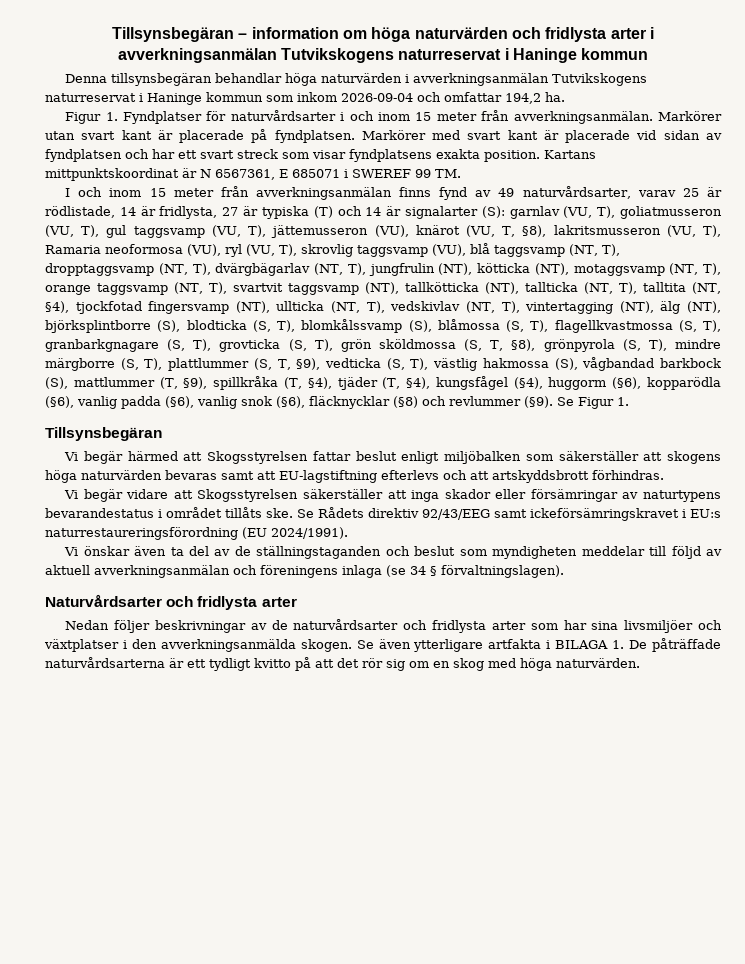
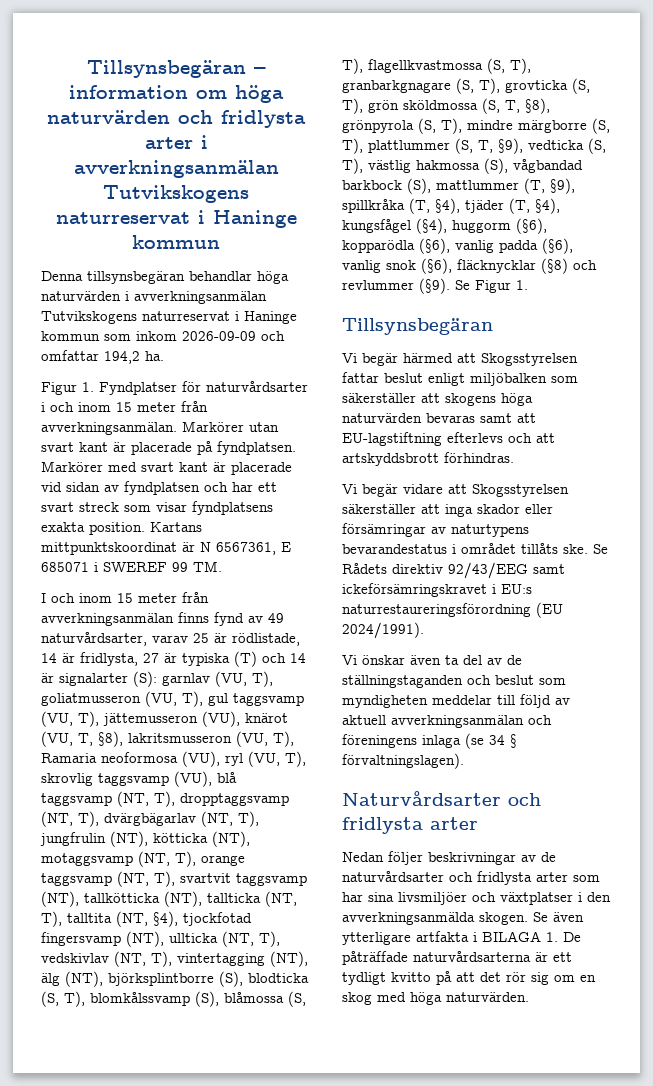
[341,93,413,102] 2026-09-04 -> [182,331,256,341] 2026-09-09

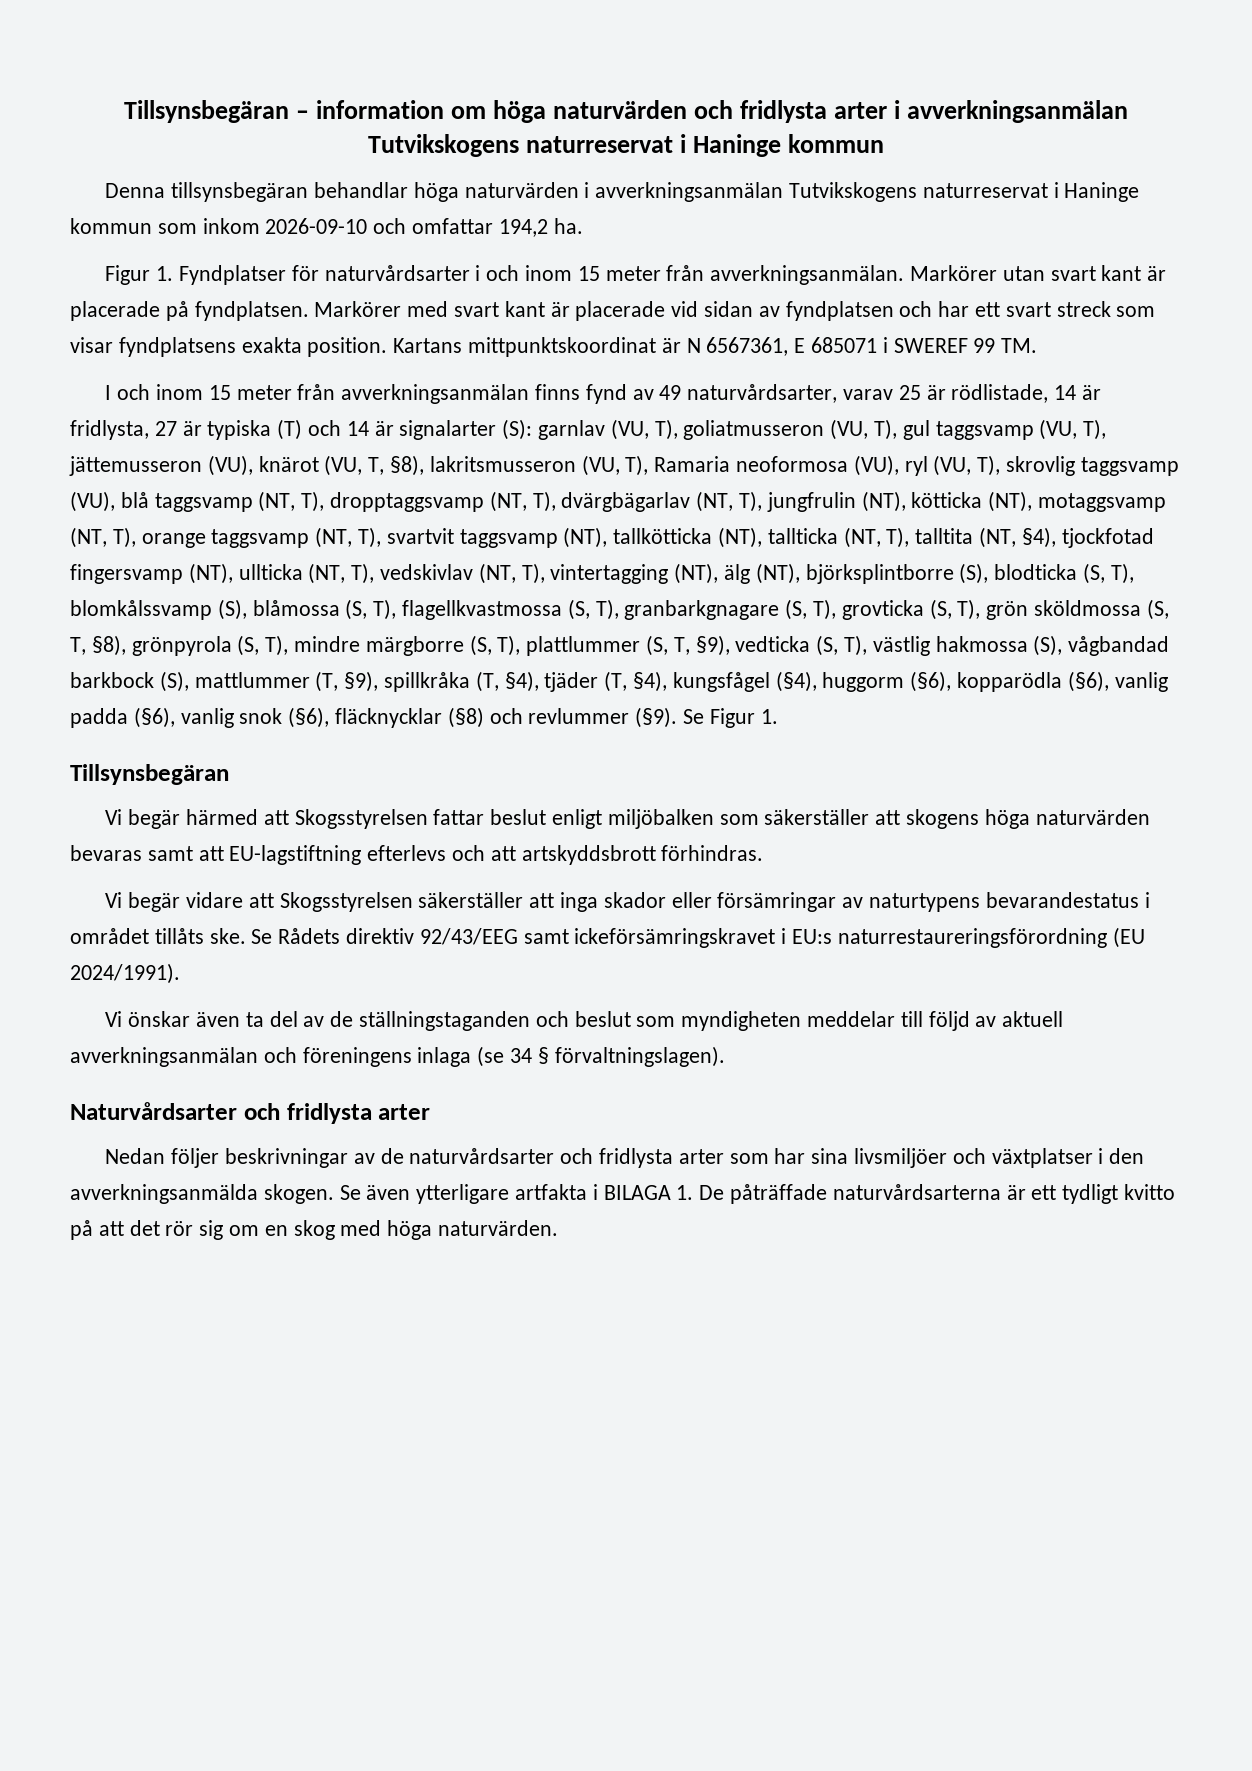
[182,331,256,341] 2026-09-09 -> [265,218,368,234] 2026-09-10

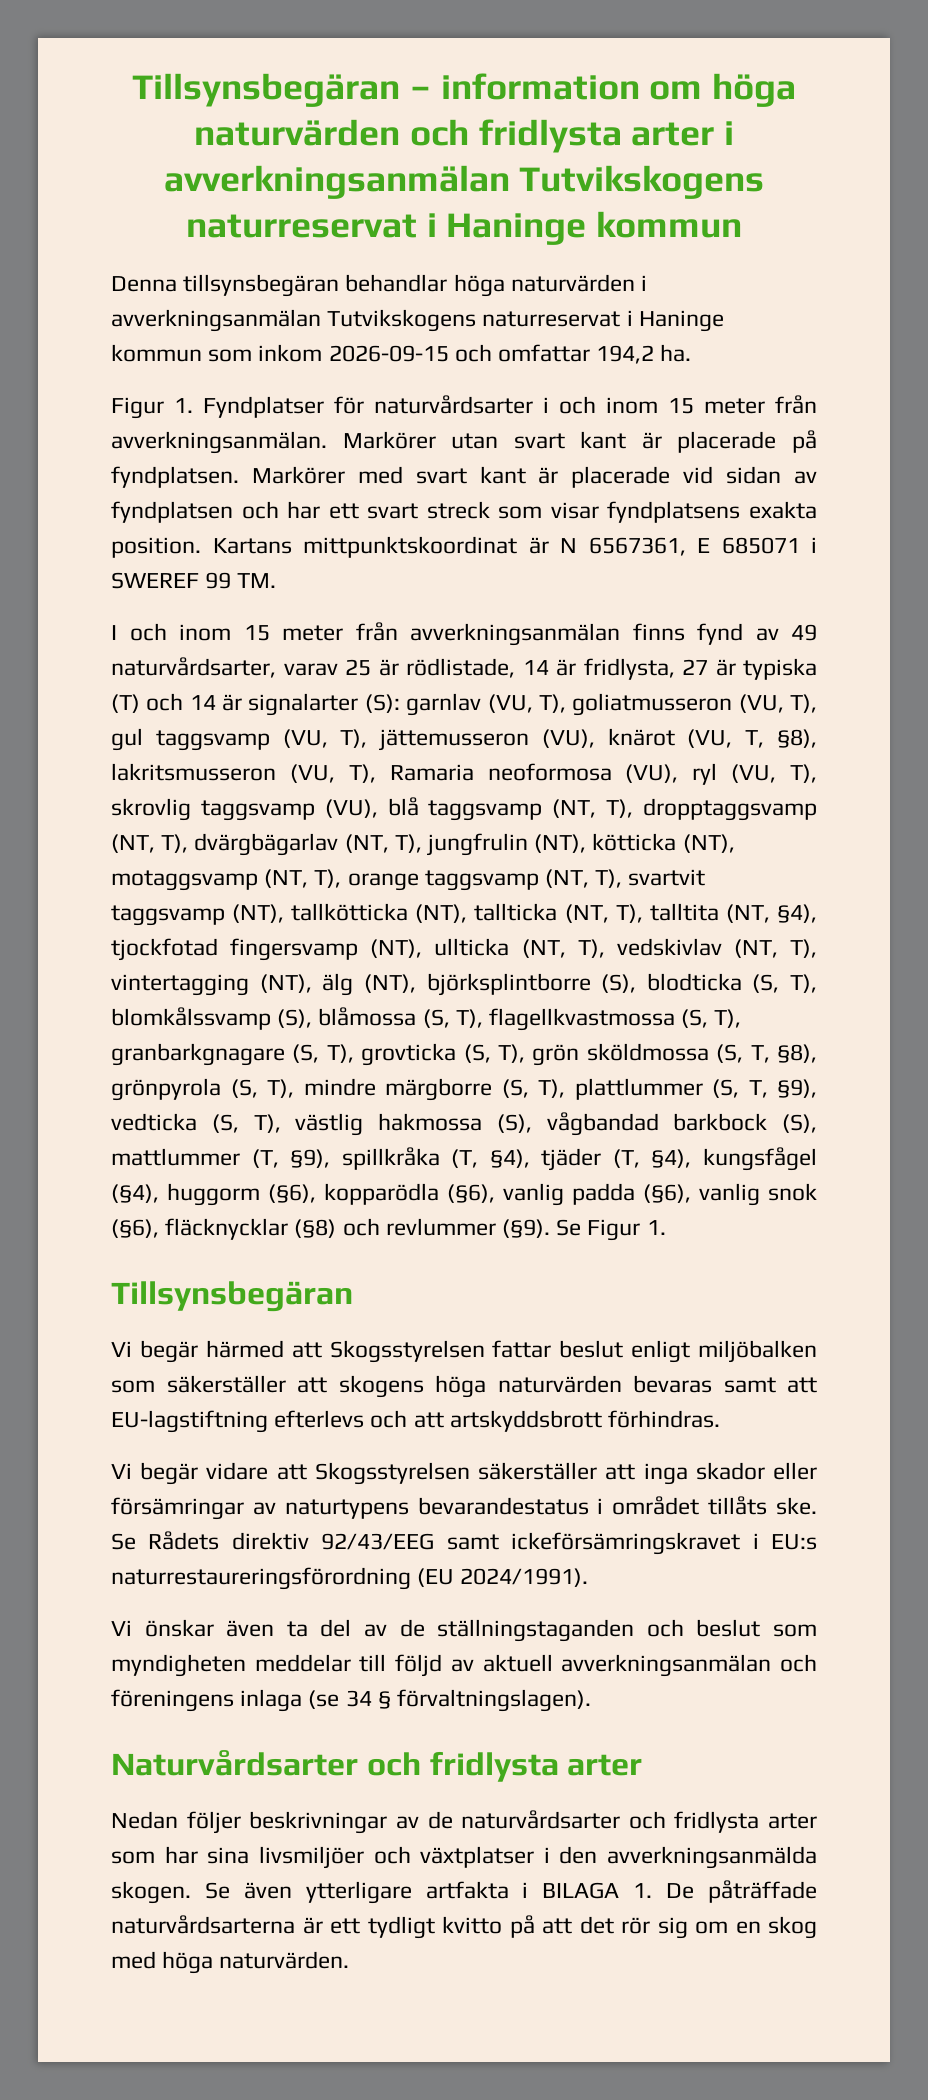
[265,218,368,234] 2026-09-10 -> [328,345,449,362] 2026-09-15

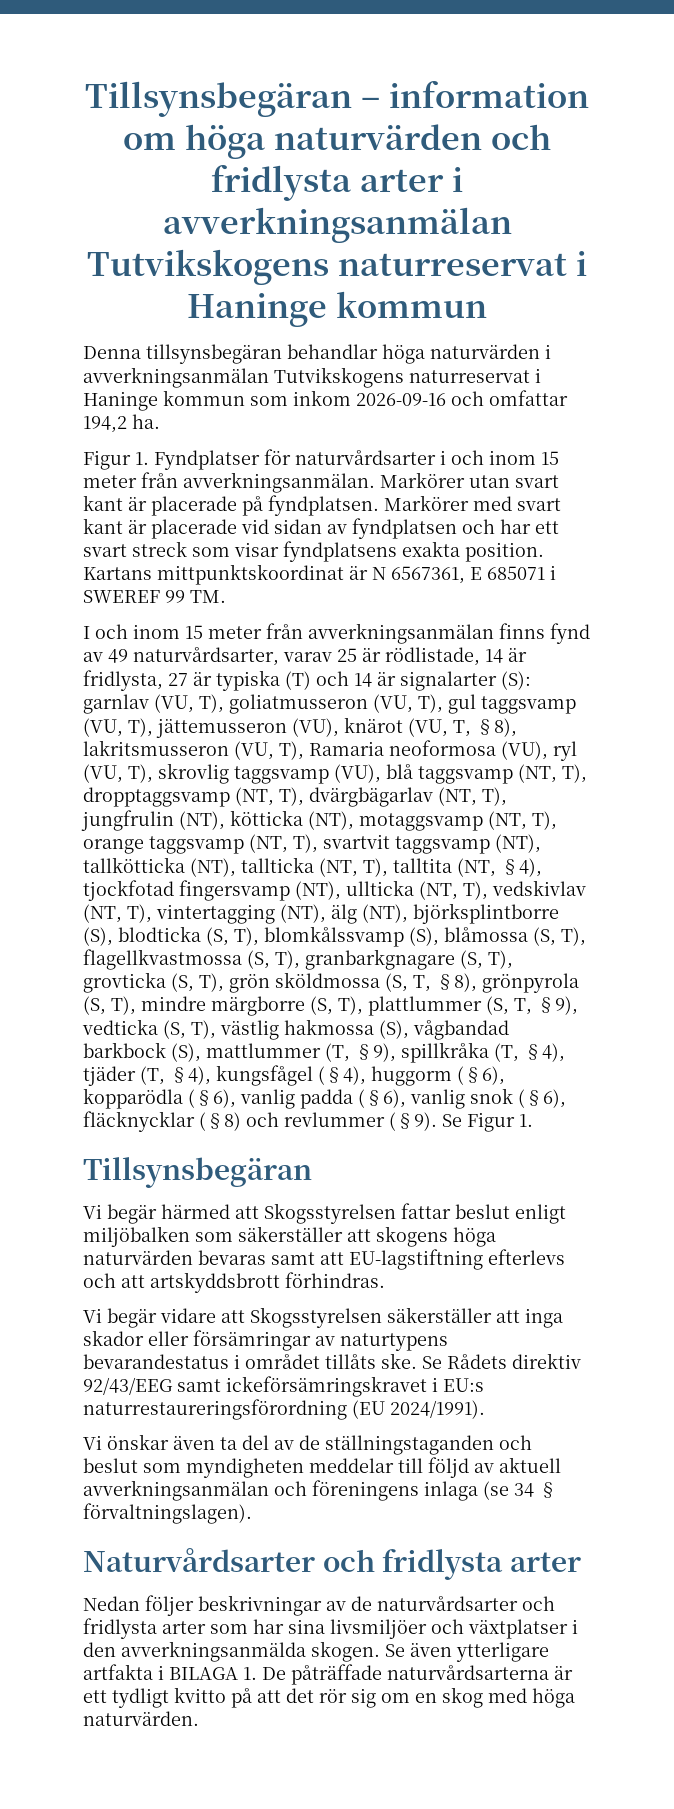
[328,345,449,362] 2026-09-15 -> [356,393,446,406] 2026-09-16

